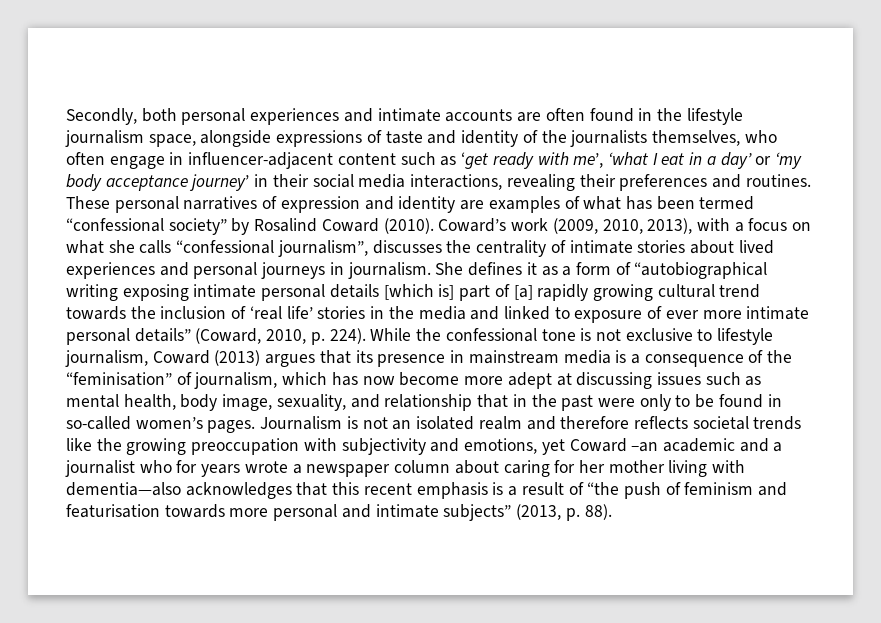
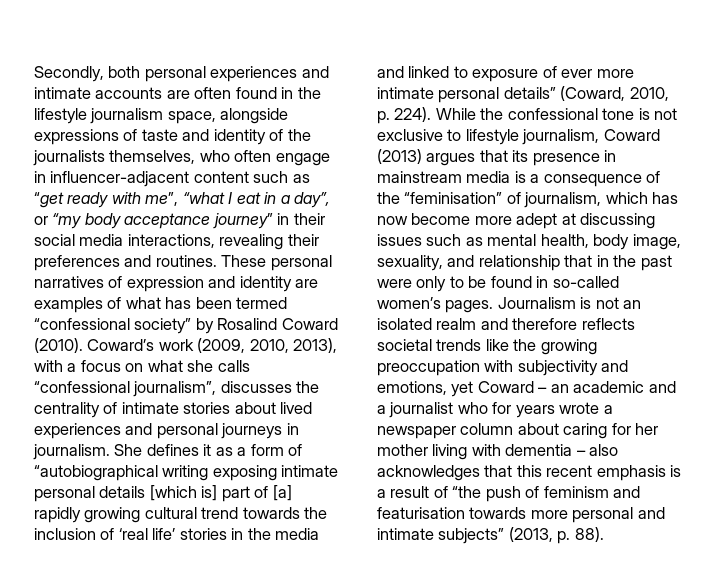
[461,152,490,169] ‘get -> [34,192,64,208] “get
[573,152,649,168] me’, ‘what -> [145,192,225,206] me”, “what
[720,152,803,169] day’ or ‘my -> [294,192,331,208] [34,213,82,229] day”, or “my
[189,174,250,191] journey’ -> [212,213,273,229] journey”
[631,442,659,452] –an -> [538,384,569,393] – an
[66,482,181,496] dementia—also -> [505,444,619,456] dementia – also

